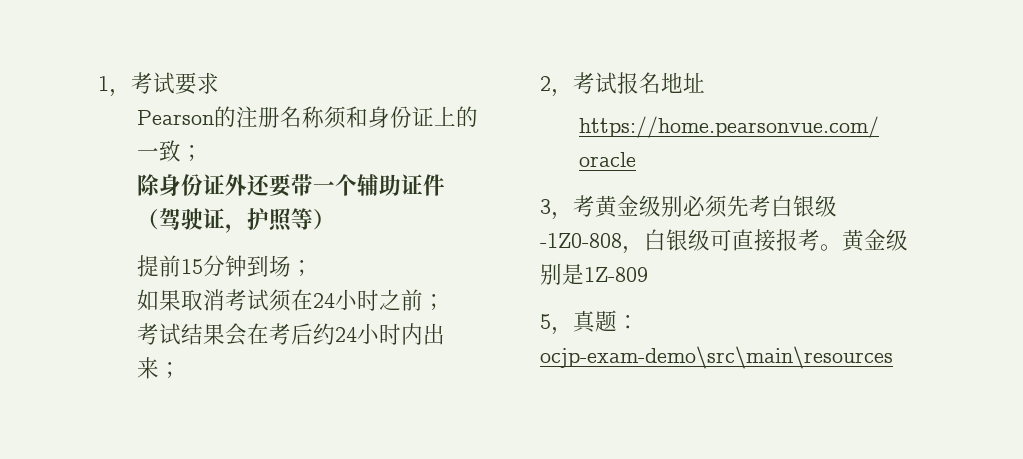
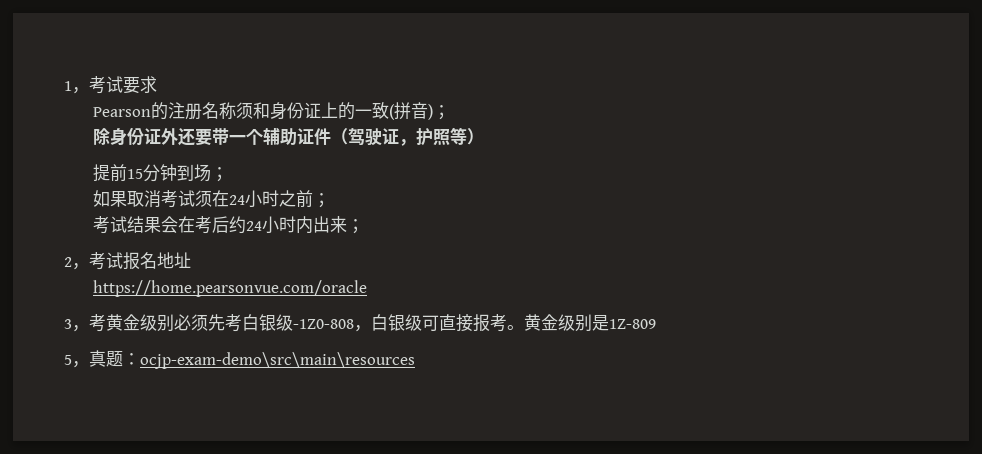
(182, 151) none -> [388,102,433,120] (拼音)

